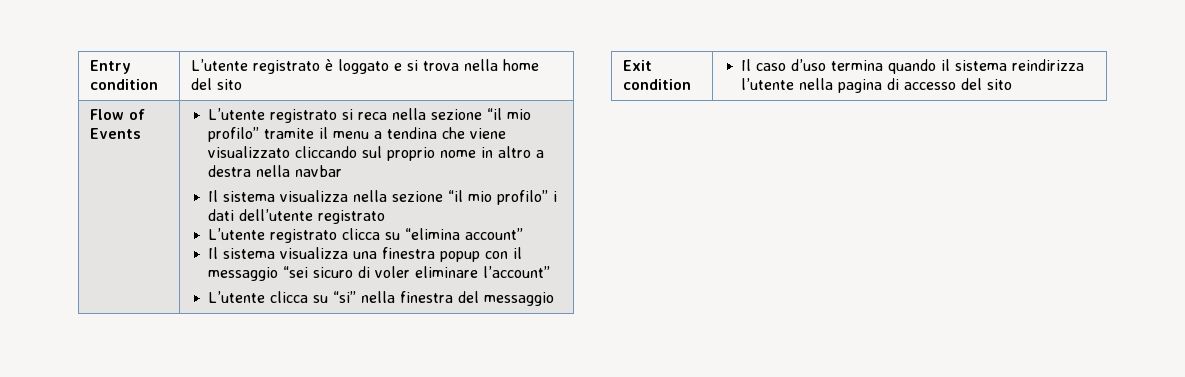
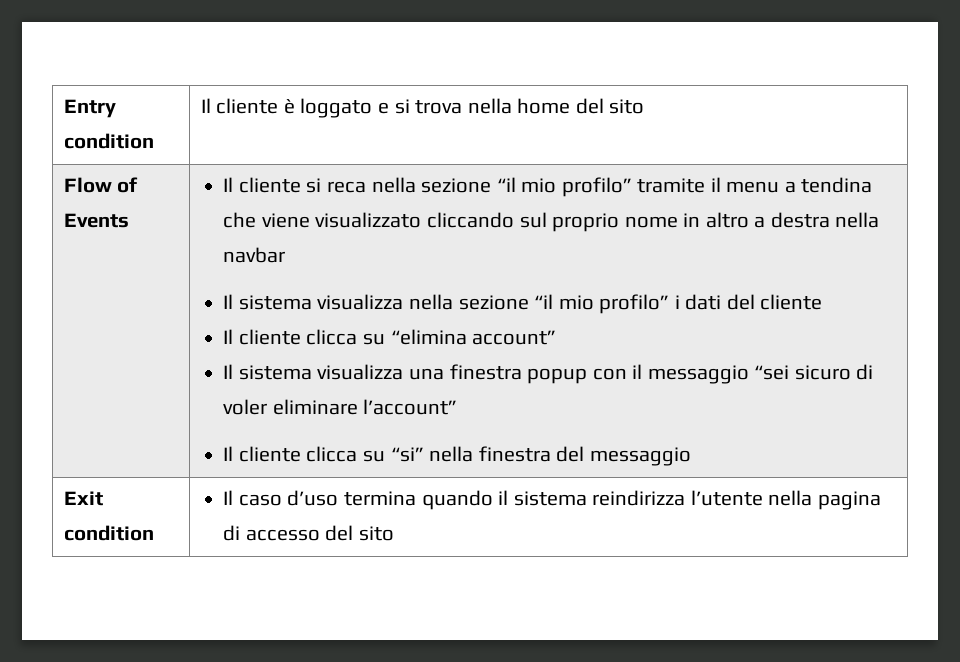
[190,59,320,74] L’utente registrato -> [200,98,279,114] Il cliente
[208,108,338,123] L’utente registrato -> [223,177,301,193] Il cliente
[239,209,386,224] [208,228,338,243] dell’utente registrato // L’utente registrato -> [726,294,823,310] [223,329,301,345] del cliente // Il cliente
[208,291,266,303] L’utente -> [223,446,301,462] Il cliente

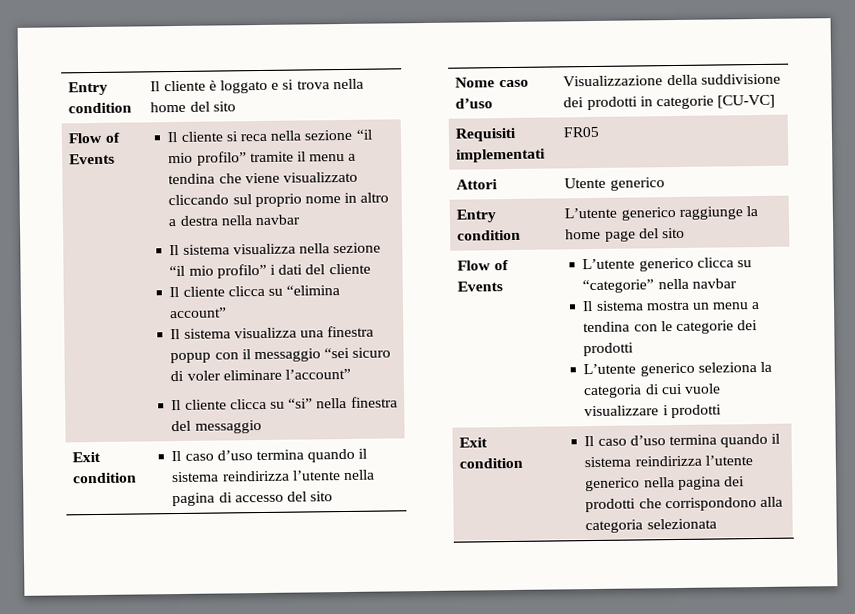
(395, 533) none -> [455,77,529,88] [455,98,494,109] [563,73,781,87] [563,94,776,111] [455,127,518,142] [456,148,547,163] [563,126,600,138] [456,179,499,190] [564,177,665,191] [456,209,497,223] [457,229,522,241] [564,206,758,221] [565,227,685,242] [457,260,509,271] [457,281,504,292] [582,257,753,272] [582,278,737,294] [582,300,761,312] [583,320,759,335] [583,342,635,357] [583,361,773,377] [583,383,722,399] [584,404,722,419] [459,437,489,448] [459,457,524,469] [584,433,781,448] [584,455,753,468] [585,476,746,492] [585,496,784,513] [585,518,717,534] // Nome caso d’uso | Visualizzazione della suddivisione dei prodotti in categorie [CU-VC] // Requisiti implementati | FR05 // Attori | Utente generico // Entry condition | L’utente generico raggiunge la home page del sito // Flow of Events | L’utente generico clicca su “categorie” nella navbar // Il sistema mostra un menu a tendina con le categorie dei prodotti // L’utente generico seleziona la categoria di cui vuole visualizzare i prodotti // Exit condition | Il caso d’uso termina quando il sistema reindirizza l’utente generico nella pagina dei prodotti che corrispondono alla categoria selezionata

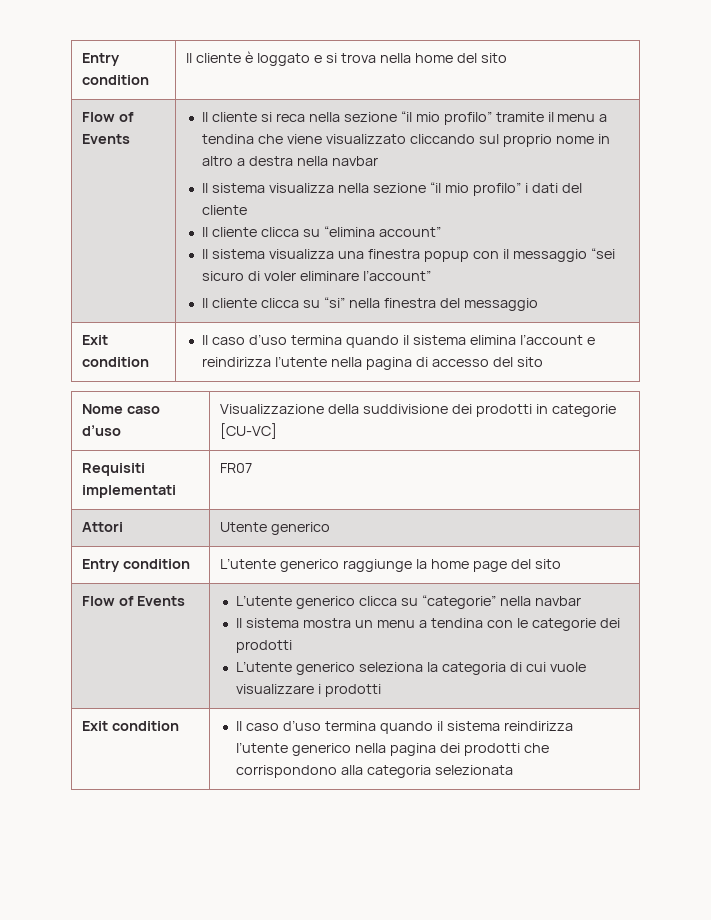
(220, 477) none -> [469,334,595,345] elimina l’account e
[563,126,600,138] FR05 -> [220,463,253,473] FR07

